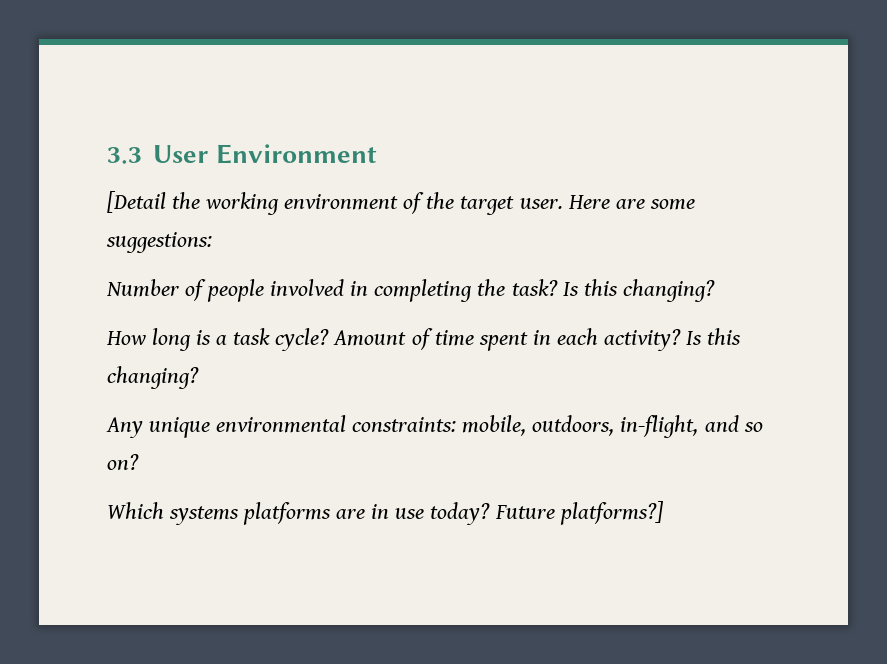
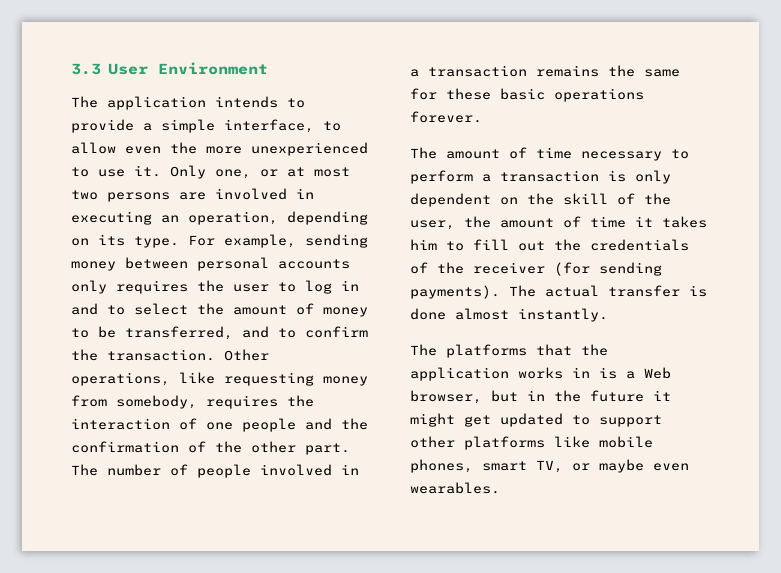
[107,191,695,215] [106,232,212,253] [106,279,715,302] [106,328,742,351] [107,366,199,389] [106,415,763,438] [107,454,139,470] [107,501,664,525] [Detail the working environment of the target user. Here are some suggestions: // Number of people involved in completing the task? Is this changing? // How long is a task cycle? Amount of time spent in each activity? Is this changing? // Any unique environmental constraints: mobile, outdoors, in-flight, and so on? // Which systems platforms are in use today? Future platforms?] -> [71,96,305,110] [71,119,341,133] [71,142,368,156] [71,165,350,179] [71,188,314,202] [71,211,368,225] [71,234,368,248] [71,257,350,271] [71,280,359,294] [71,303,368,317] [71,326,368,340] [71,349,269,361] [71,372,368,386] [71,395,314,409] [71,418,368,432] [71,441,350,455] [71,464,359,478] [410,65,680,77] [410,88,644,102] [410,111,482,123] [410,147,689,161] [410,170,671,184] [410,193,671,207] [410,216,707,230] [410,239,689,251] [410,262,662,276] [410,285,707,299] [410,308,608,322] [410,344,608,358] [410,367,671,381] [410,390,671,404] [410,413,662,427] [410,436,653,450] [410,459,689,473] [410,482,500,494] The application intends to provide a simple interface, to allow even the more unexperienced to use it. Only one, or at most two persons are involved in executing an operation, depending on its type. For example, sending money between personal accounts only requires the user to log in and to select the amount of money to be transferred, and to confirm the transaction. Other operations, like requesting money from somebody, requires the interaction of one people and the confirmation of the other part. The number of people involved in a transaction remains the same for these basic operations forever. // The amount of time necessary to perform a transaction is only dependent on the skill of the user, the amount of time it takes him to fill out the credentials of the receiver (for sending payments). The actual transfer is done almost instantly. // The platforms that the application works in is a Web browser, but in the future it might get updated to support other platforms like mobile phones, smart TV, or maybe even wearables.

